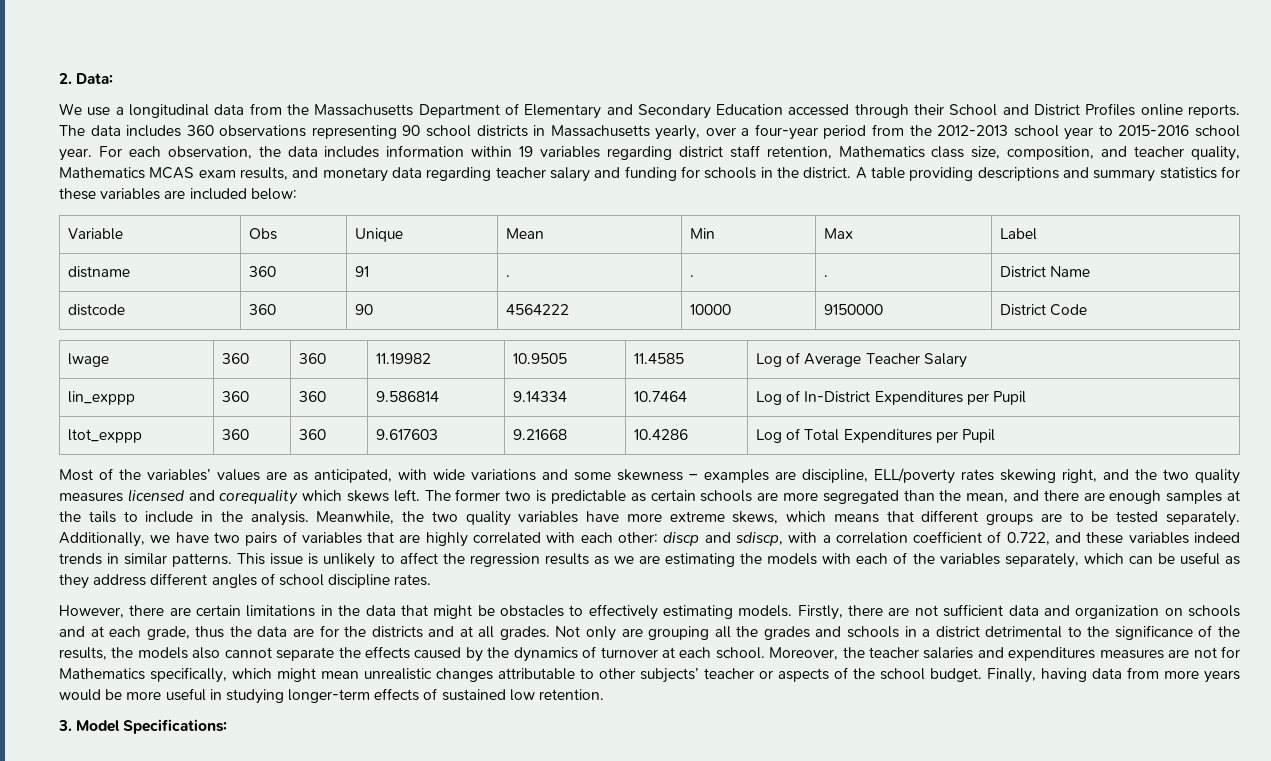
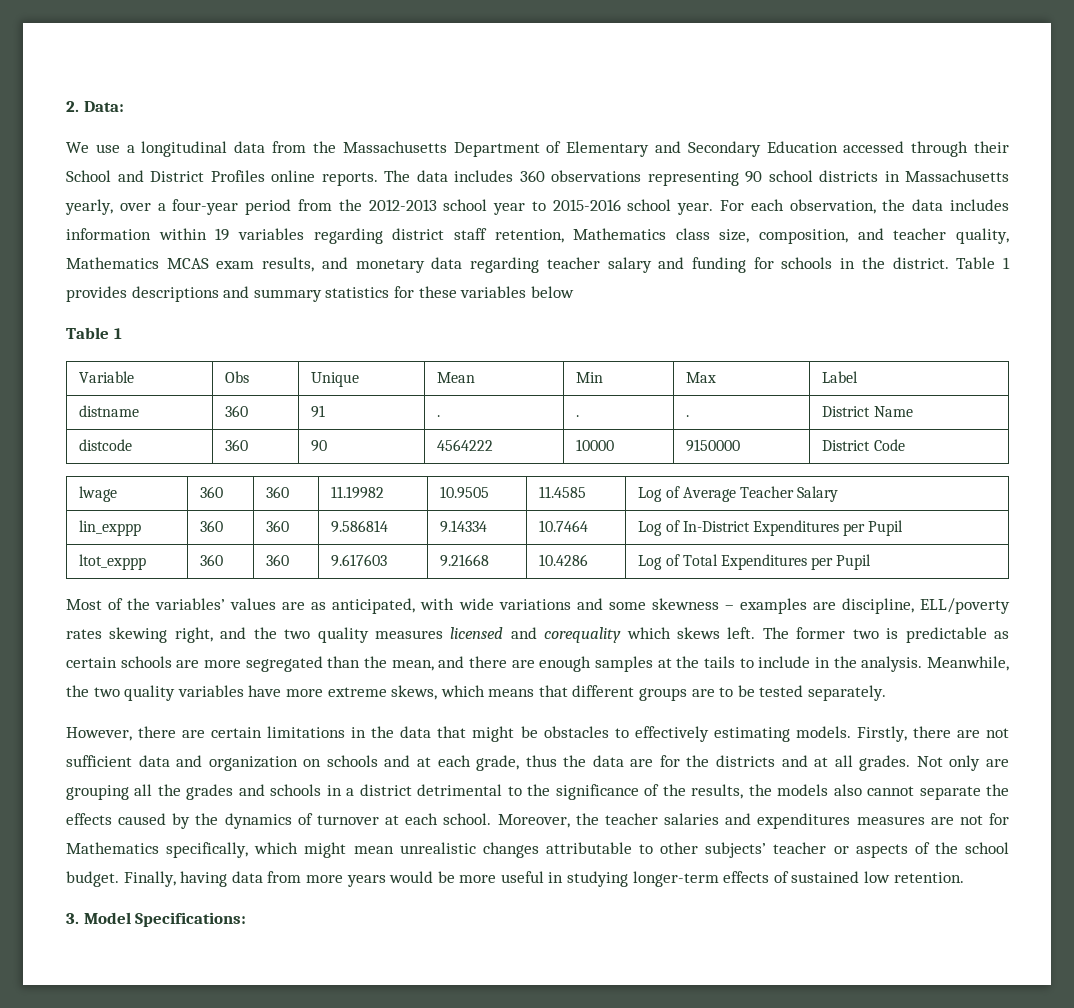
[855,167,974,181] A table providing -> [956,257,1010,269] [66,286,127,302] Table 1 provides
[164,188,297,200] are included below: -> [530,286,574,298] [66,327,122,339] below // Table 1
[59,531,1240,547] [59,552,1241,568] [59,573,432,589] Additionally, we have two pairs of variables that are highly correlated with each other: discp and sdiscp, with a correlation coefficient of 0.722, and these variables indeed trends in similar patterns. This issue is unlikely to affect the regression results as we are estimating the models with each of the variables separately, which can be useful as they address different angles of school discipline rates. -> (887, 693) none

